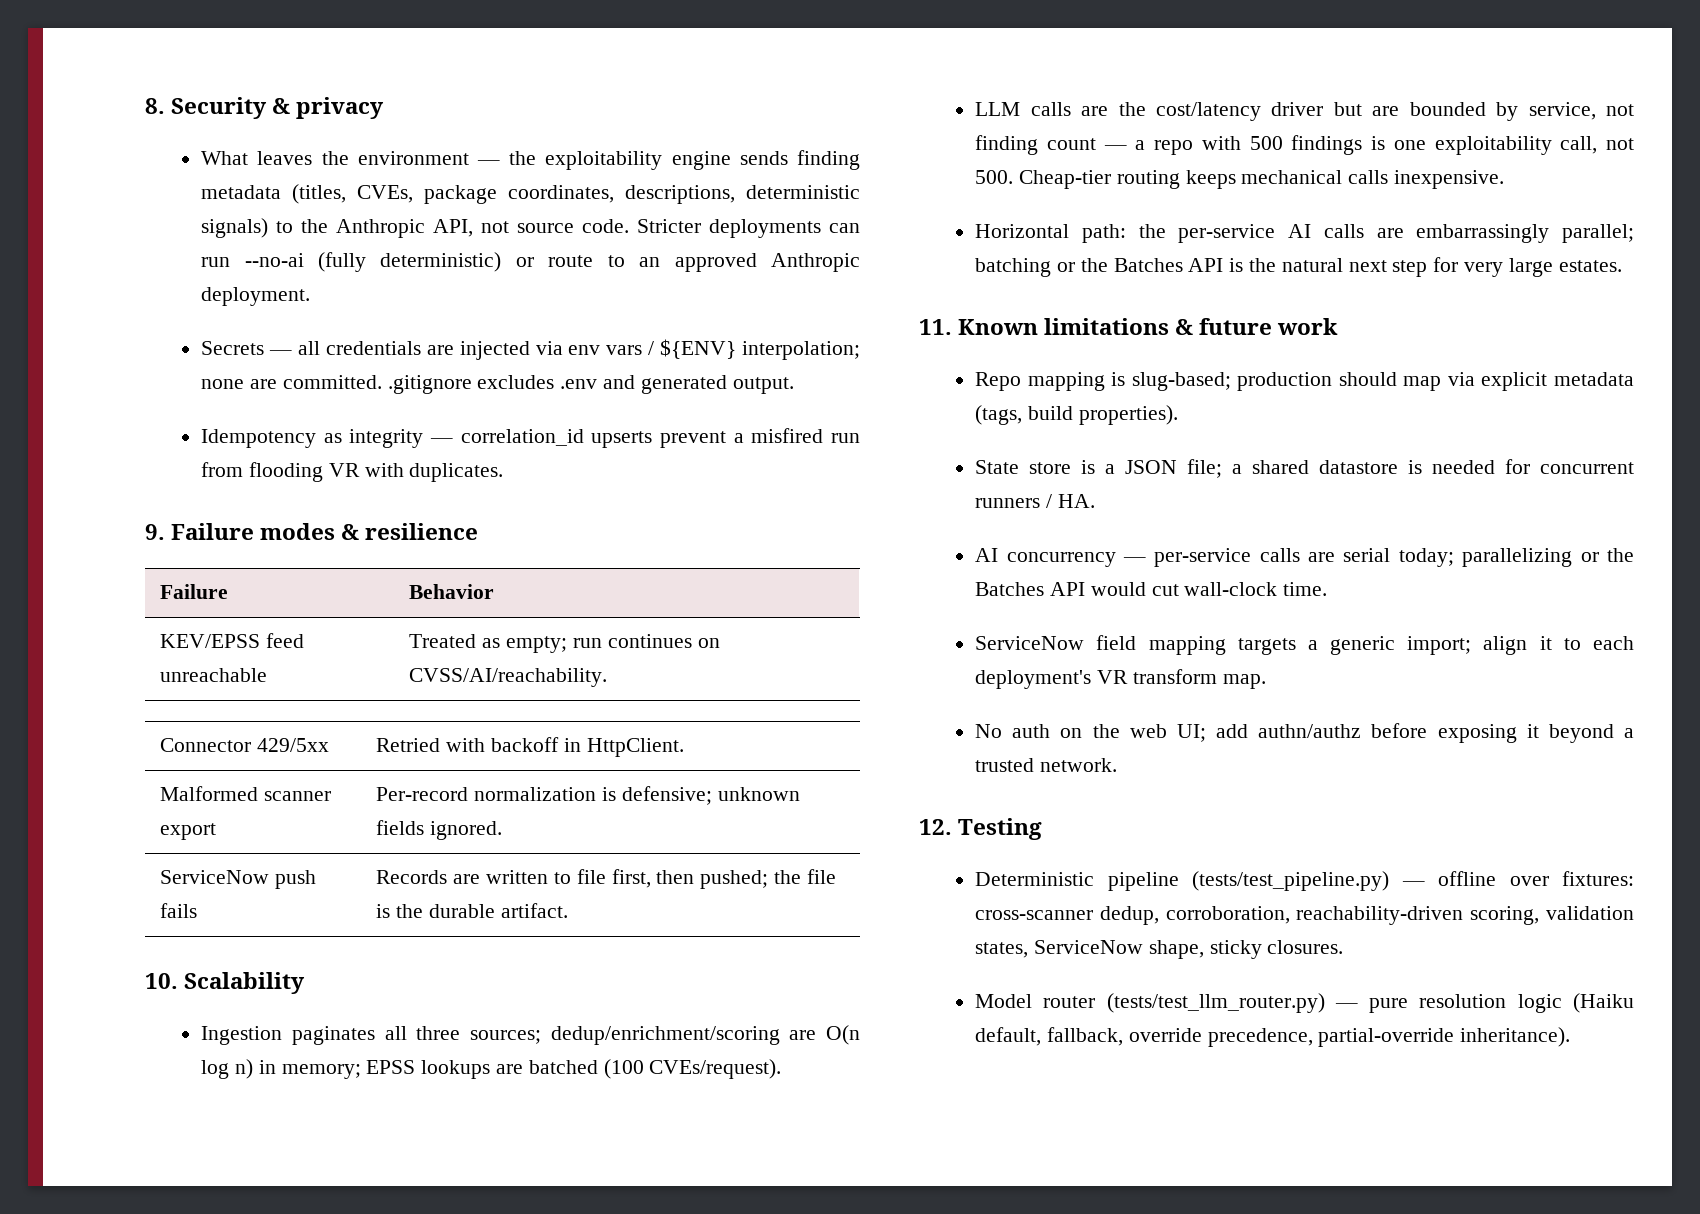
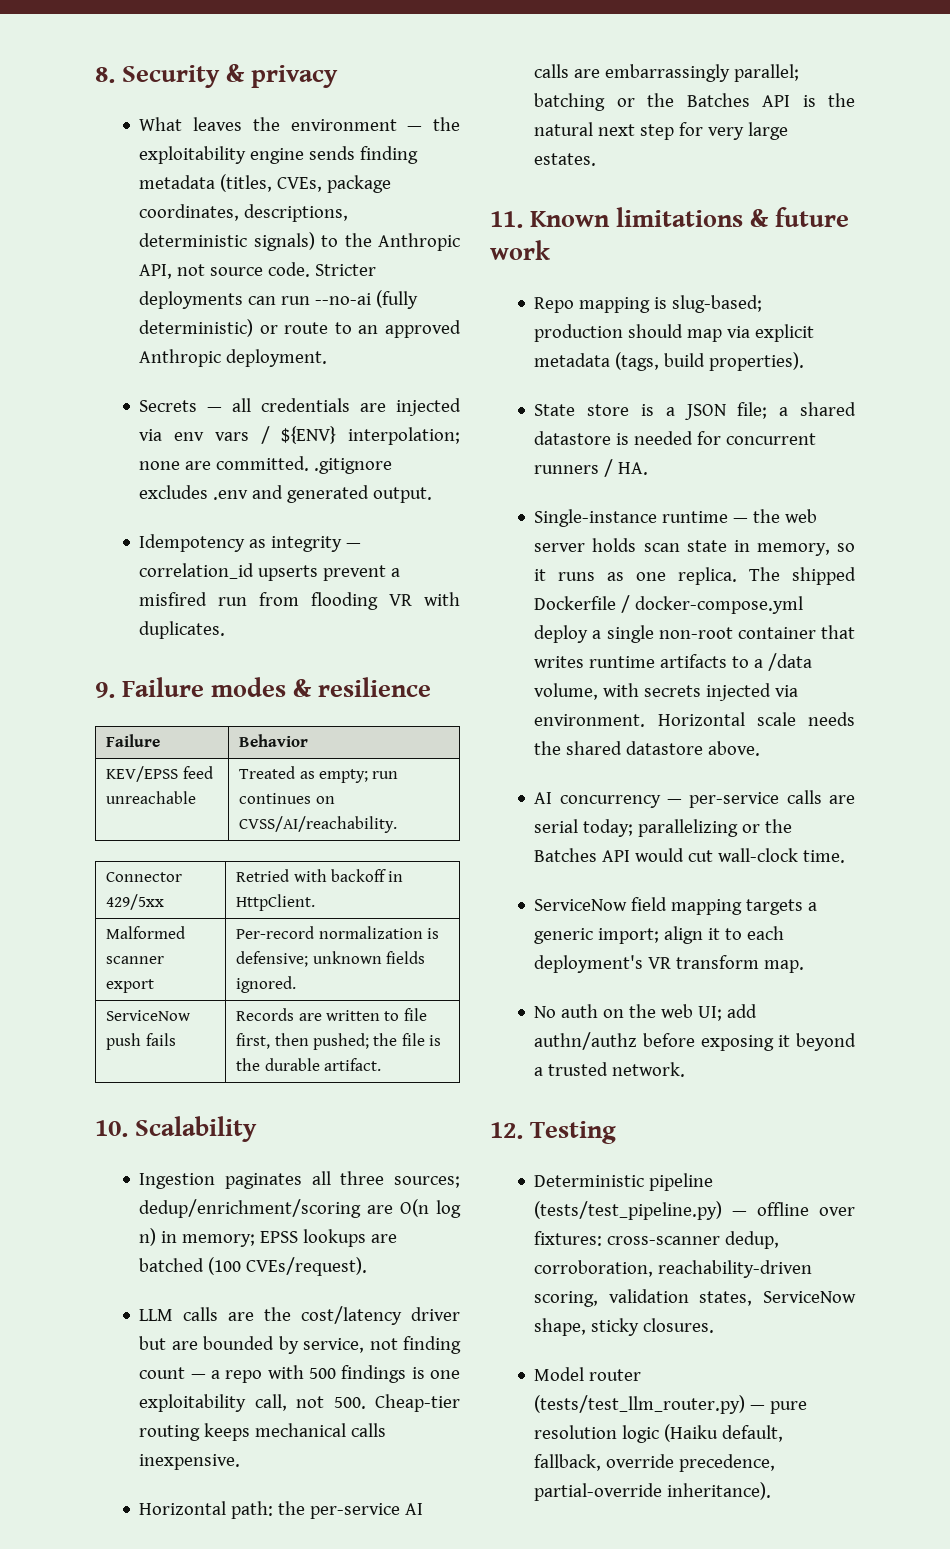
(1095, 501) none -> [534,509,818,527] [534,538,855,556] [534,567,857,585] [534,595,804,614] [534,625,855,643] [534,653,813,671] [534,683,799,701] [534,712,855,727] [534,741,761,756] // Single-instance runtime — the web server holds scan state in memory, so it runs as one replica. The shipped Dockerfile / docker-compose.yml deploy a single non-root container that writes runtime artifacts to a /data volume, with secrets injected via environment. Horizontal scale needs the shared datastore above.

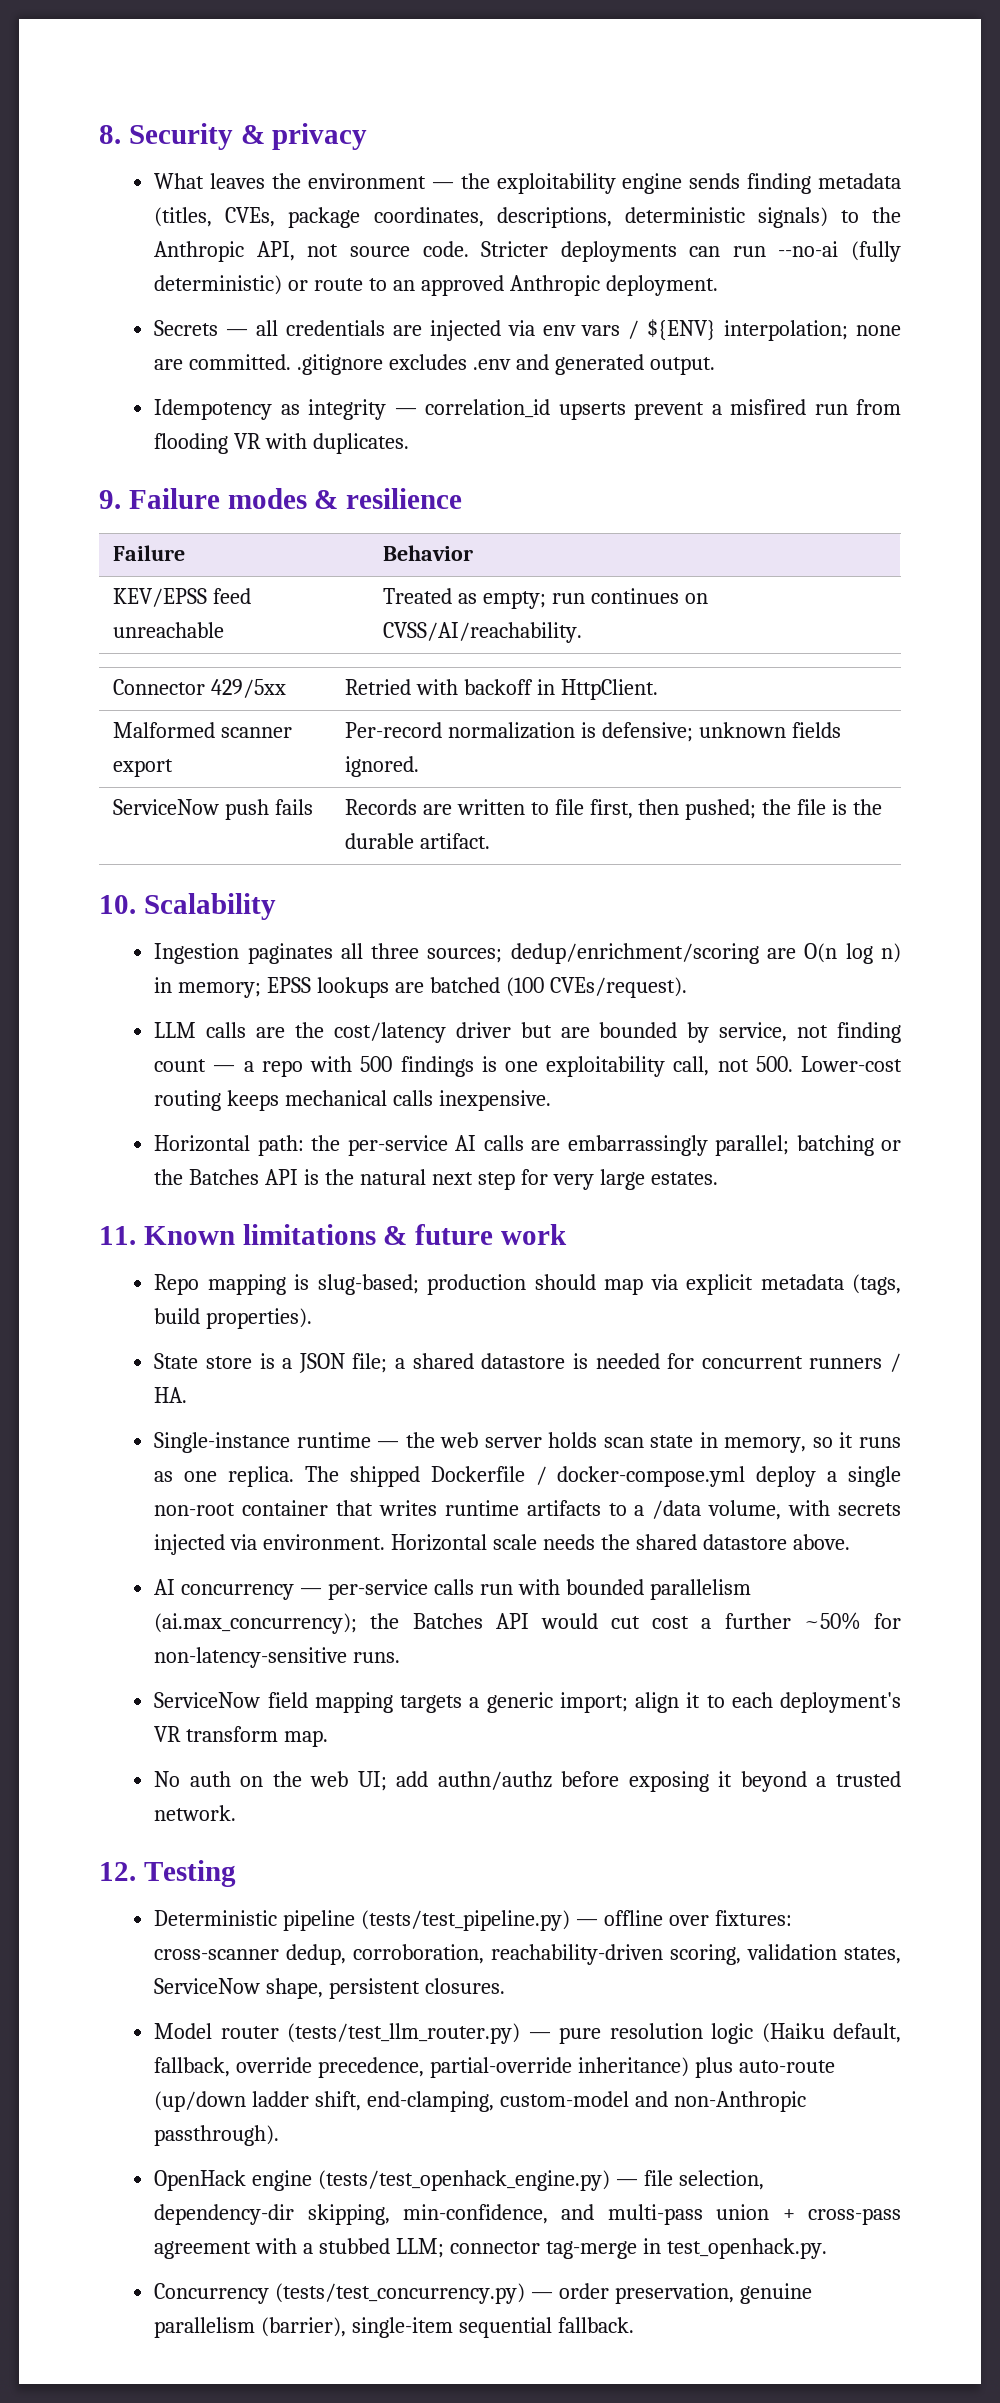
[375,1394,460,1412] Cheap-tier -> [801,1056,902,1072] Lower-cost
[829,795,855,804] [534,819,761,837] are serial today; parallelizing or -> [479,1579,751,1600] [154,1613,358,1634] run with bounded parallelism (ai.max_concurrency);
[718,848,846,863] wall-clock time. -> [652,1612,902,1630] [154,1647,401,1668] cost a further ~50% for non-latency-sensitive runs.
[591,1318,640,1336] sticky -> [329,1978,421,1999] persistent
[667,1482,772,1500] inheritance). -> [578,2057,835,2078] [154,2091,806,2112] [154,2125,280,2146] [154,2170,764,2191] [154,2204,902,2225] [154,2238,827,2259] [154,2283,812,2304] [154,2317,635,2338] inheritance) plus auto-route (up/down ladder shift, end-clamping, custom-model and non-Anthropic passthrough). // OpenHack engine (tests/test_openhack_engine.py) — file selection, dependency-dir skipping, min-confidence, and multi-pass union + cross-pass agreement with a stubbed LLM; connector tag-merge in test_openhack.py. // Concurrency (tests/test_concurrency.py) — order preservation, genuine parallelism (barrier), single-item sequential fallback.

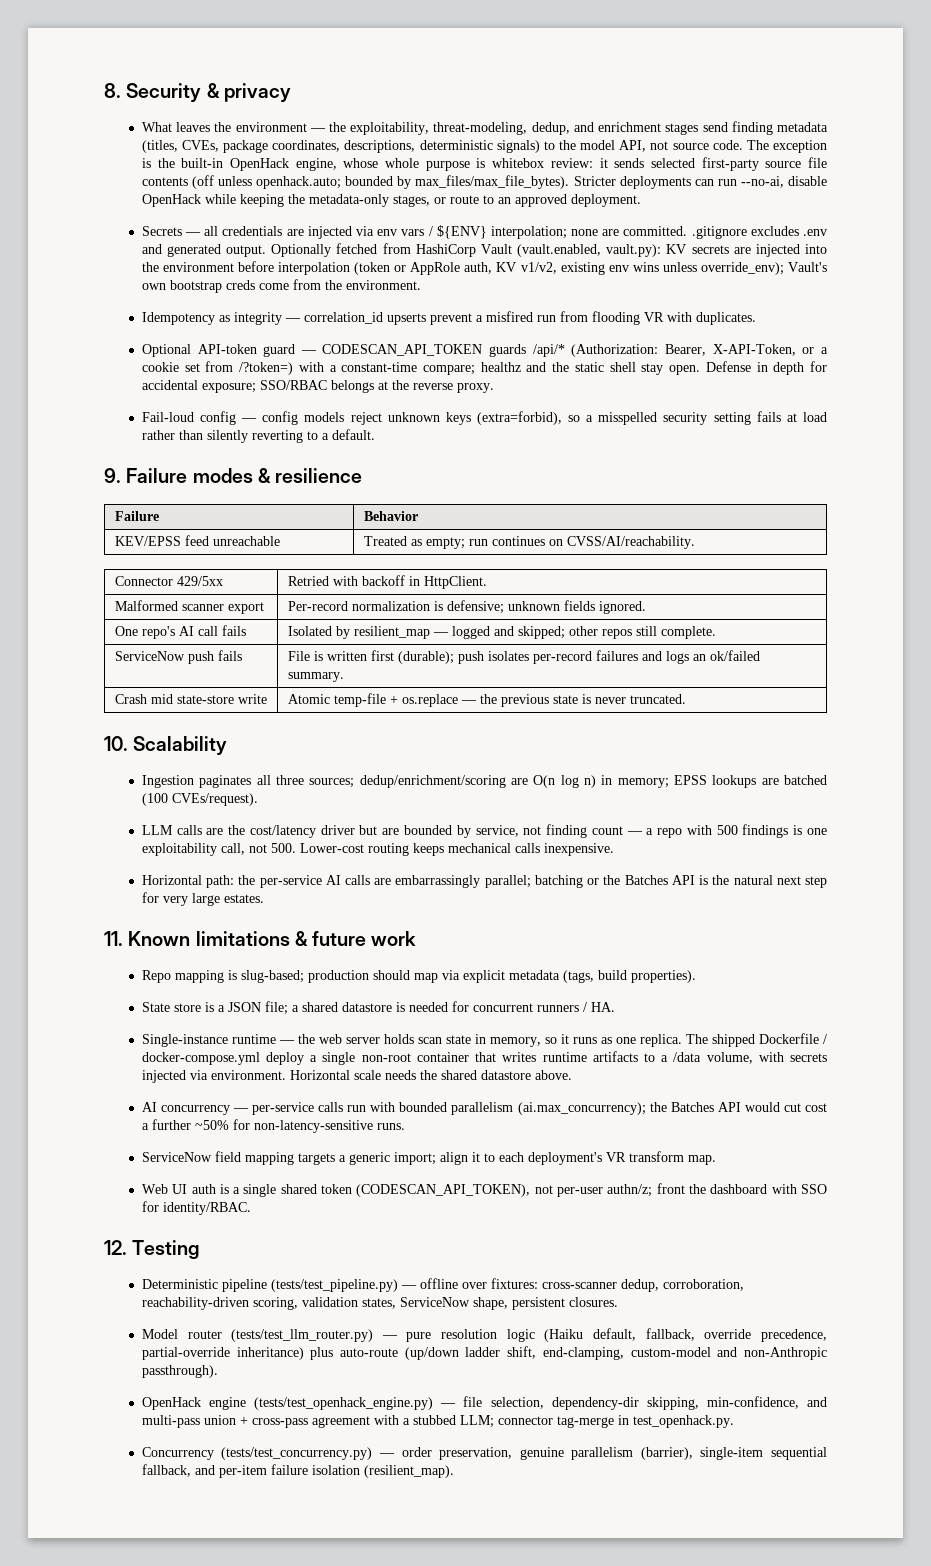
[496,173,741,194] exploitability engine sends -> [350,122,728,135] exploitability, threat-modeling, dedup, and enrichment stages send
[154,241,245,262] Anthropic -> [580,140,616,150] model
[481,241,901,262] [154,275,283,295] Stricter deployments can run --no-ai (fully deterministic) -> [746,140,828,153] [141,157,827,171] [141,175,827,189] [141,194,430,207] The exception is the built-in OpenHack engine, whose whole purpose is whitebox review: it sends selected first-party source file contents (off unless openhack.auto; bounded by max_files/max_file_bytes). Stricter deployments can run --no-ai, disable OpenHack while keeping the metadata-only stages,
[509,275,600,296] Anthropic -> (567, 200) none
(715, 366) none -> [271,243,827,257] [141,261,827,275] [141,279,421,293] Optionally fetched from HashiCorp Vault (vault.enabled, vault.py): KV secrets are injected into the environment before interpolation (token or AppRole auth, KV v1/v2, existing env wins unless override_env); Vault's own bootstrap creds come from the environment.
(410, 443) none -> [141,344,829,357] [141,361,827,375] [141,380,494,393] [141,411,827,425] [141,429,375,443] // Optional API-token guard — CODESCAN_API_TOKEN guards /api/* (Authorization: Bearer, X-API-Token, or a cookie set from /?token=) with a constant-time compare; healthz and the static shell stay open. Defense in depth for accidental exposure; SSO/RBAC belongs at the reverse proxy. // Fail-loud config — config models reject unknown keys (extra=forbid), so a misspelled security setting fails at load rather than silently reverting to a default.
[112,799,313,820] [344,799,883,820] [344,833,490,849] ServiceNow push fails | Records are written to file first, then pushed; the file is the durable artifact. -> [114,625,246,639] [287,626,716,639] [114,650,242,664] [287,650,760,664] [287,672,344,682] [114,694,267,704] [287,693,686,707] One repo's AI call fails | Isolated by resilient_map — logged and skipped; other repos still complete. // ServiceNow push fails | File is written first (durable); push isolates per-record failures and logs an ok/failed summary. // Crash mid state-store write | Atomic temp-file + os.replace — the previous state is never truncated.
[154,1771,902,1792] [154,1805,237,1821] No auth on the web UI; add authn/authz before exposing it beyond a trusted network. -> [141,1183,827,1197] [141,1201,251,1215] Web UI auth is a single shared token (CODESCAN_API_TOKEN), not per-user authn/z; front the dashboard with SSO for identity/RBAC.
[558,2317,635,2333] fallback. -> [141,1464,454,1478] fallback, and per-item failure isolation (resilient_map).

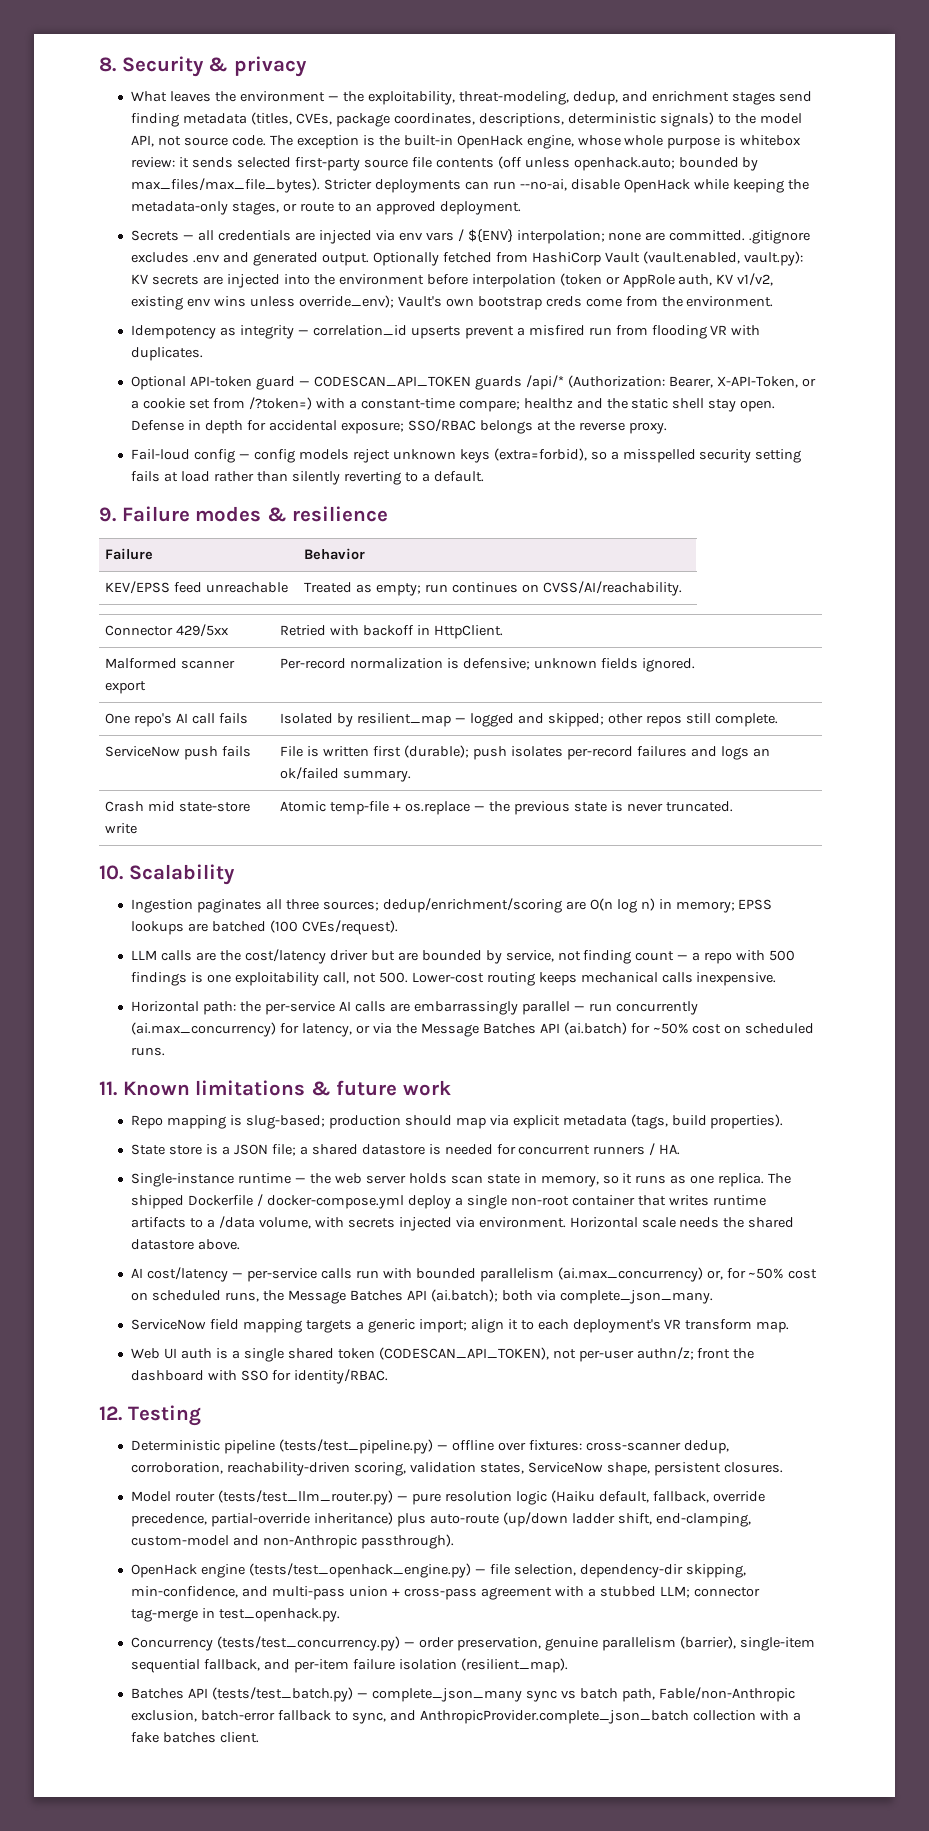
[484,875,827,888] [141,892,264,906] parallel; batching or the Batches API is the natural next step for very large estates. -> [521,1001,698,1015] [131,1022,815,1037] [131,1047,166,1056] parallel — run concurrently (ai.max_concurrency) for latency, or via the Message Batches API (ai.batch) for ~50% cost on scheduled runs.
[160,1105,230,1115] concurrency -> [147,1267,229,1282] cost/latency
[517,1102,827,1115] [141,1119,405,1133] (ai.max_concurrency); the Batches API would cut cost a further ~50% for non-latency-sensitive runs. -> [557,1267,818,1282] [131,1289,713,1304] (ai.max_concurrency) or, for ~50% cost on scheduled runs, the Message Batches API (ai.batch); both via complete_json_many.
(454, 1471) none -> [131,1687,795,1702] [131,1710,801,1724] [131,1732,260,1743] // Batches API (tests/test_batch.py) — complete_json_many sync vs batch path, Fable/non-Anthropic exclusion, batch-error fallback to sync, and AnthropicProvider.complete_json_batch collection with a fake batches client.

